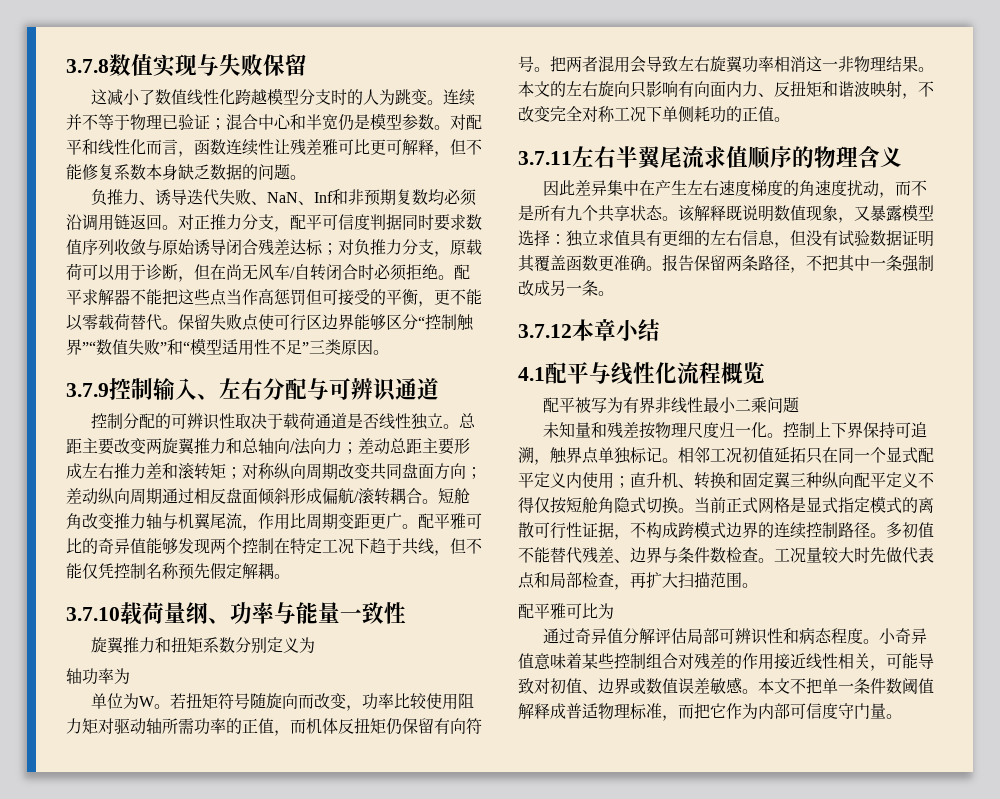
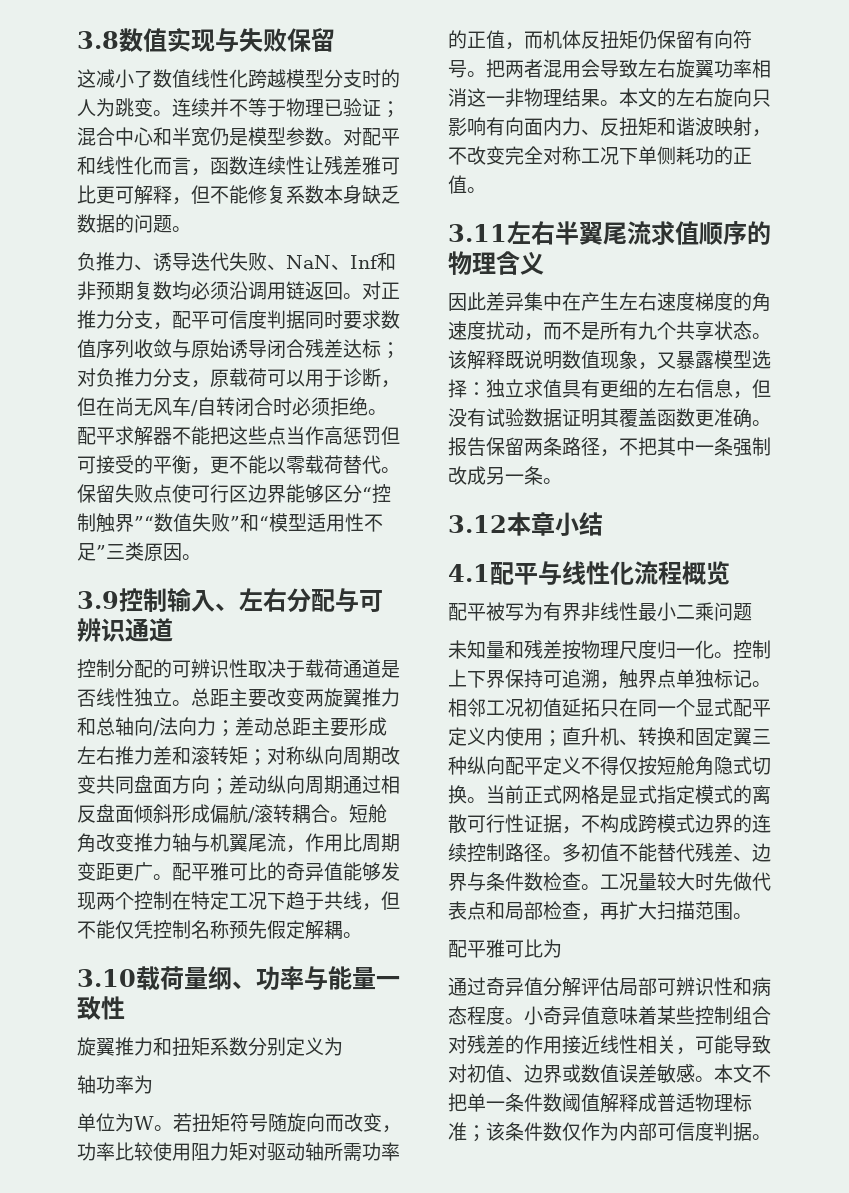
[66,59,109,73] 3.7.8 -> [77,31,119,49] 3.8
[66,383,109,397] 3.7.9 -> [77,591,119,609] 3.9
[66,607,120,621] 3.7.10 -> [77,969,136,987] 3.10
[518,151,572,165] 3.7.11 -> [448,224,507,242] 3.11
[518,324,572,338] 3.7.12 -> [448,515,507,533] 3.12
[662,703,726,721] ，而把它 -> [467,1122,581,1142] ；该条件数仅
[838,703,886,719] 守门量 -> [714,1122,752,1141] 判据

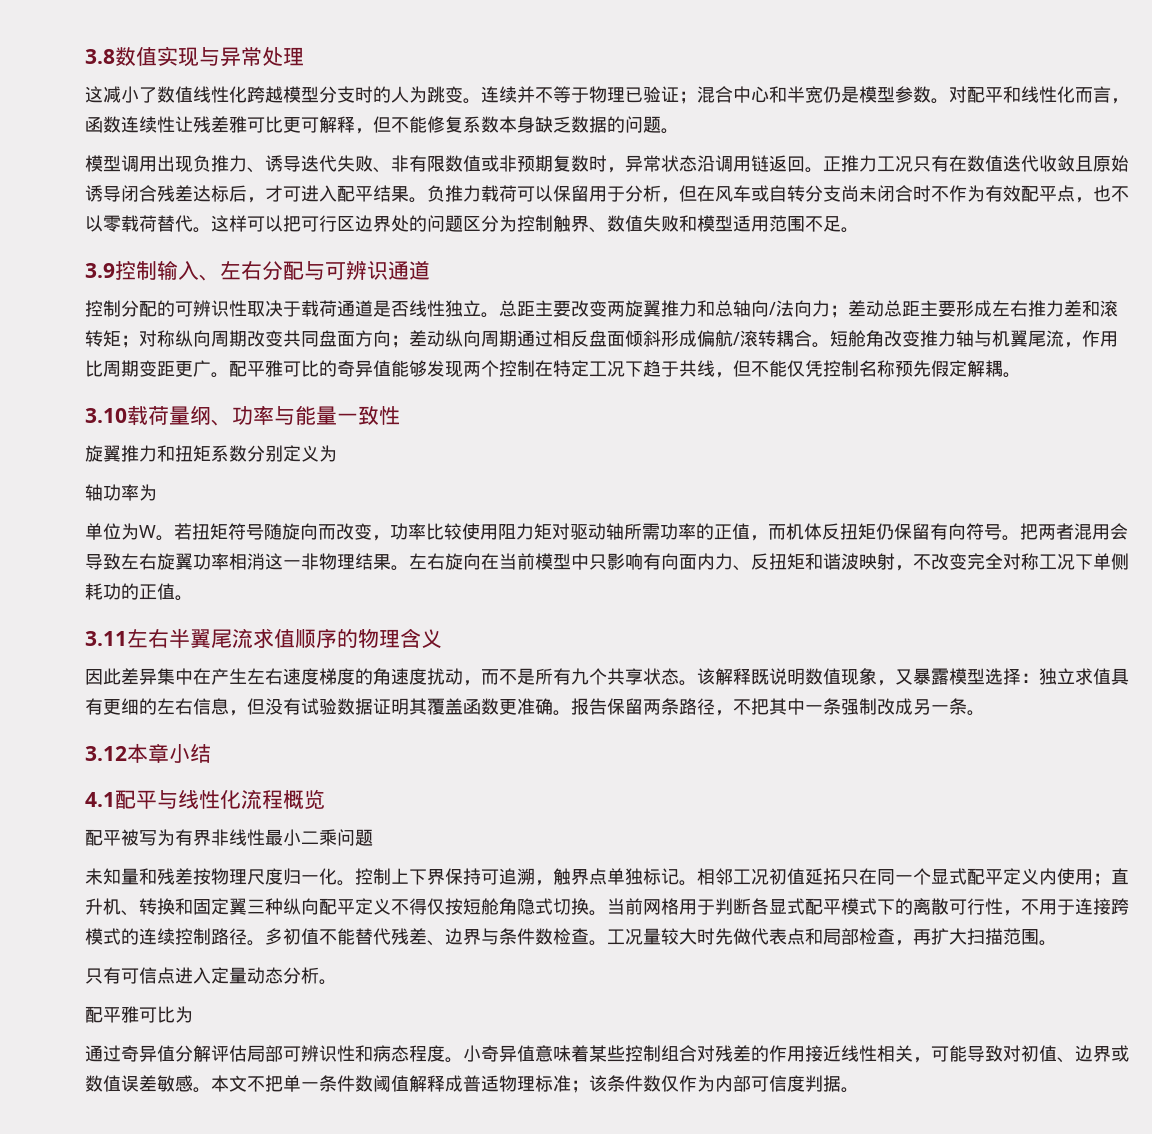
[239,28,335,52] 失败保留 -> [220,46,304,67] 异常处理
(191, 229) none -> [85,155,193,172] 模型调用出现
[286,252,396,271] [77,281,400,300] [77,310,400,330] [77,339,191,359] NaN、Inf和非预期复数均必须沿调用链返回。对正推力分支，配平可信度判据同时要求数值序列收敛与 -> [391,155,1093,173] 非有限数值或非预期复数时，异常状态沿调用链返回。正推力工况只有在数值迭代收敛且
[381,342,400,359] [77,368,400,388] [77,397,387,417] [77,426,400,446] [77,455,400,475] [77,484,372,503] ；对负推力分支，原载荷可以用于诊断，但在尚无风车/自转闭合时必须拒绝。配平求解器不能把这些点当作高惩罚但可接受的平衡，更不能以零载荷替代。保留失败点使可行区边界能够区分“ -> [229,185,1129,203] [85,215,517,233] 后，才可进入配平结果。负推力载荷可以保留用于分析，但在风车或自转分支尚未闭合时不作为有效配平点，也不以零载荷替代。这样可以把可行区边界处的问题区分为
[134,516,154,530] ”“ -> [589,227,607,233] 、
[230,513,383,532] [77,542,182,561] ”和“模型适用性不足”三类原因 -> [679,215,841,232] 和模型适用范围不足
[619,88,676,107] 本文的 -> (409, 568) none
(752, 97) none -> [481,553,589,570] 在当前模型中
[524,785,771,804] [448,814,733,834] 正式网格是显式指定模式的离散可行性证据，不构成跨模式边界 -> [643,898,1129,916] [85,928,121,945] 网格用于判断各显式配平模式下的离散可行性，不用于连接跨模式
(752, 916) none -> [85,967,337,985] // 只有可信点进入定量动态分析。

